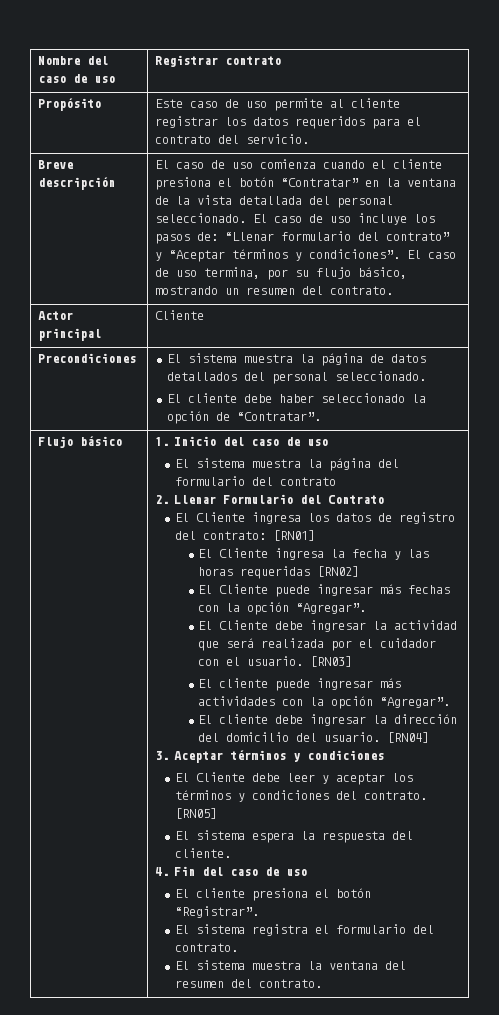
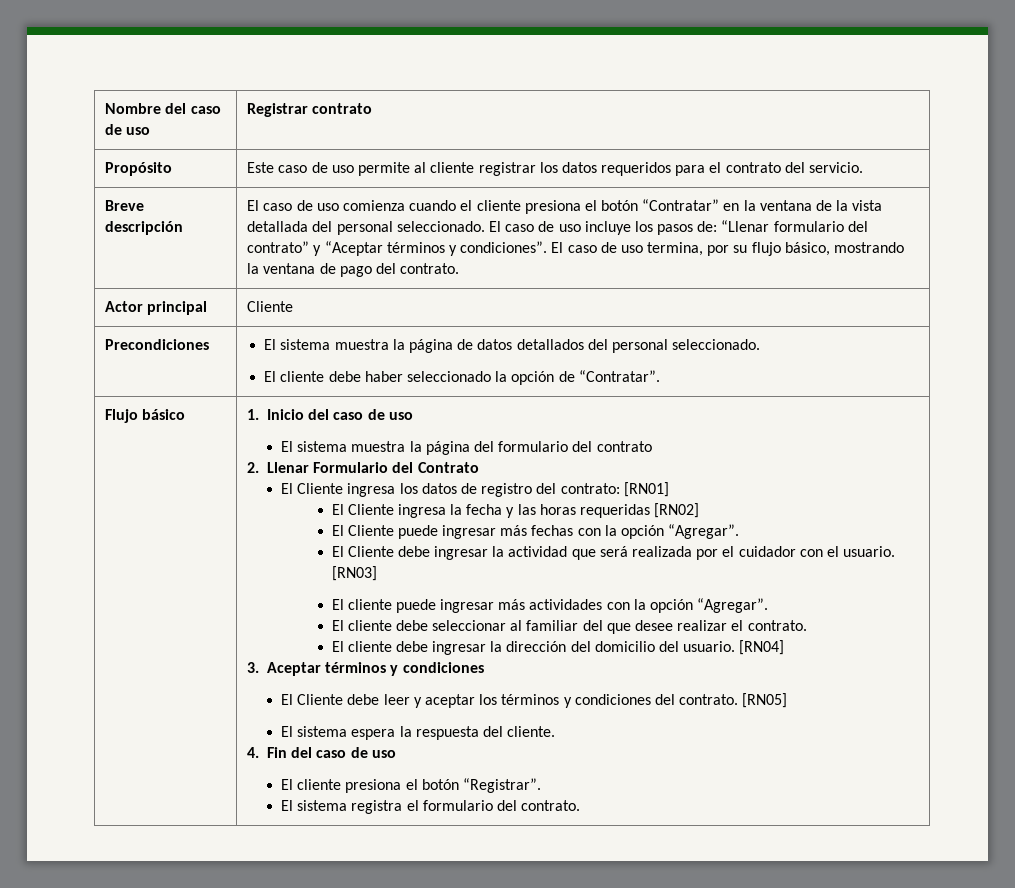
[225,287,296,295] un resumen -> [247,263,372,277] la ventana de pago
(451, 702) none -> [331,620,807,634] // El cliente debe seleccionar al familiar del que desee realizar el contrato.
[174,960,406,970] [174,979,322,988] // El sistema muestra la ventana del resumen del contrato. -> (581, 805) none

